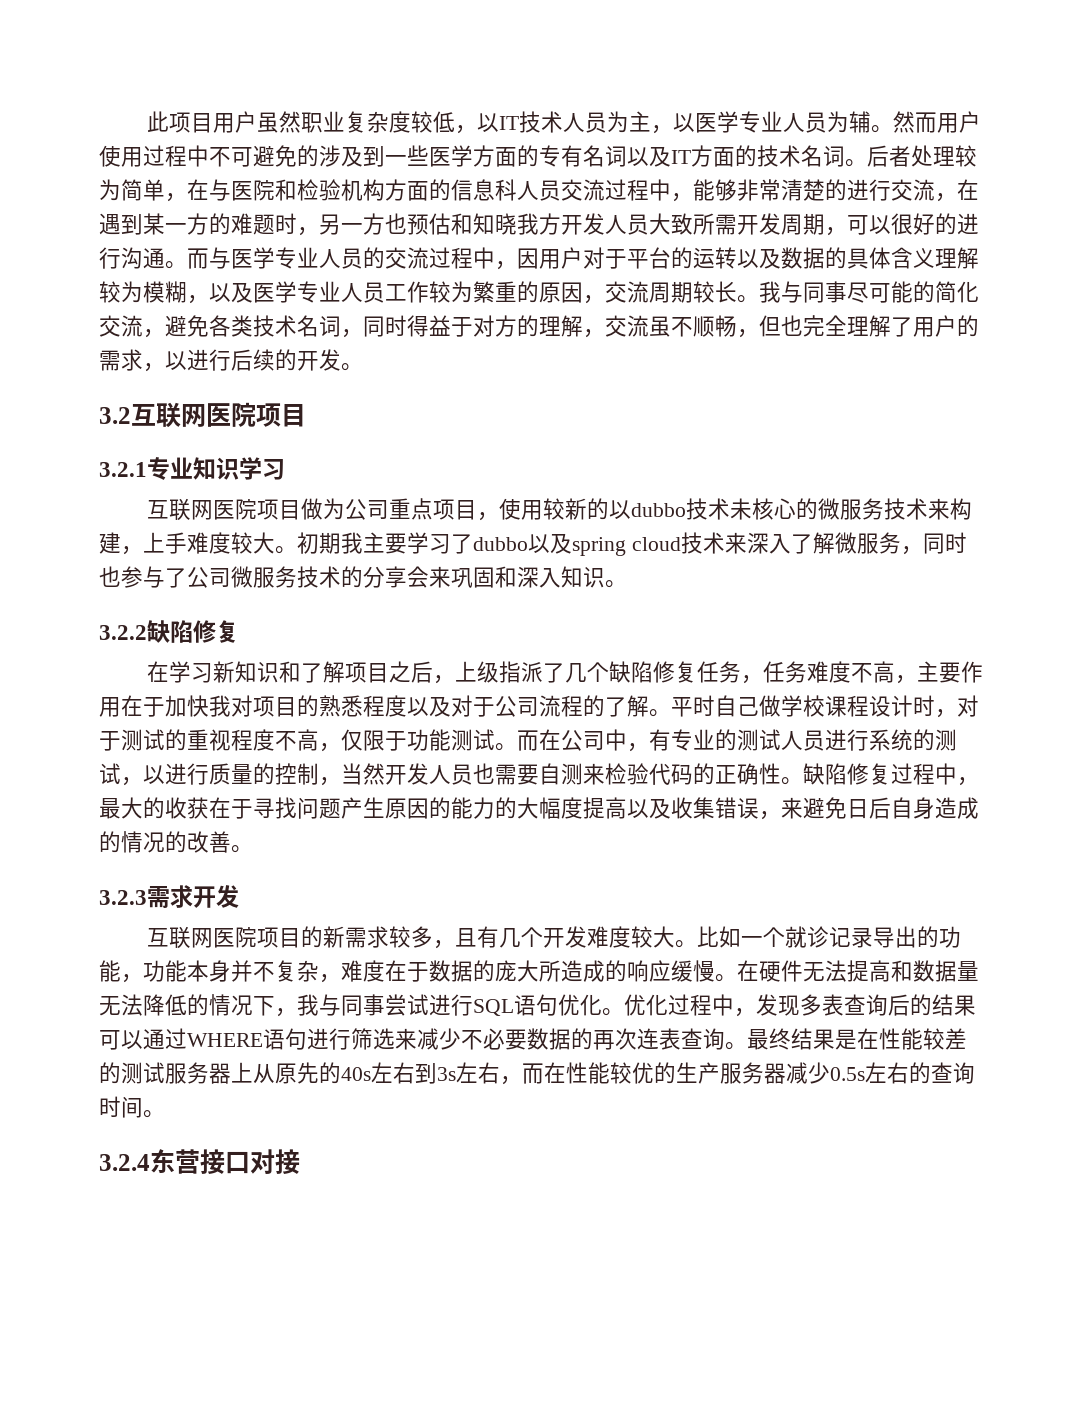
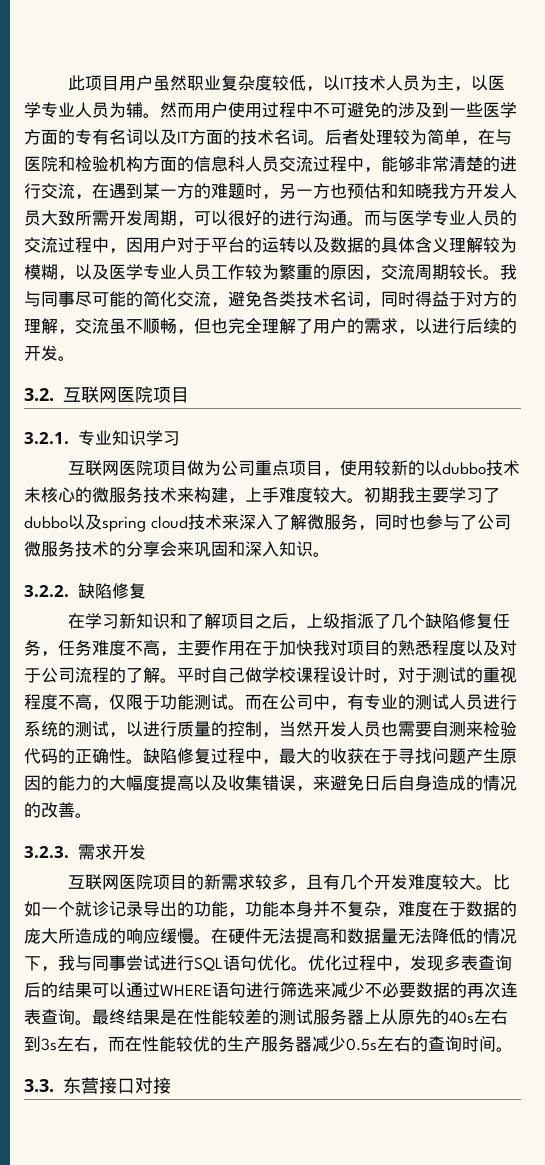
[99,407,131,424] 3.2 -> [24,388,54,401] 3.2.
[99,462,147,477] 3.2.1 -> [24,432,69,444] 3.2.1.
[99,625,147,640] 3.2.2 -> [24,585,69,597] 3.2.2.
[99,890,147,905] 3.2.3 -> [24,846,69,858] 3.2.3.
[99,1154,150,1171] 3.2.4 -> [24,1079,54,1092] 3.3.

